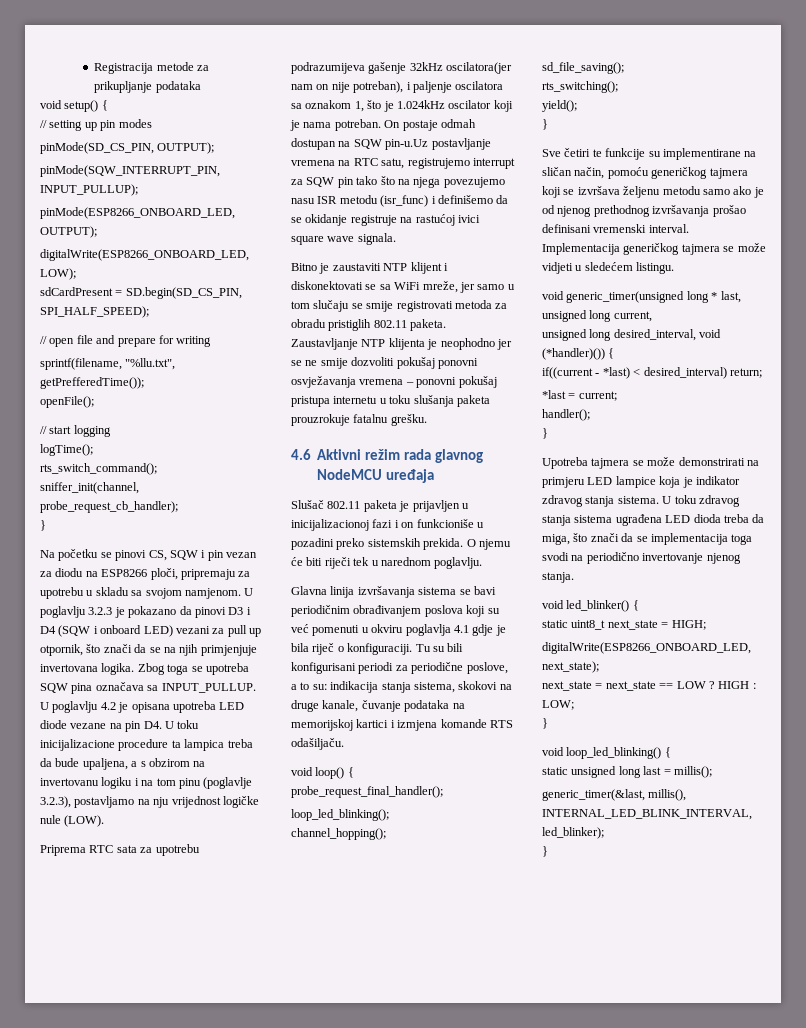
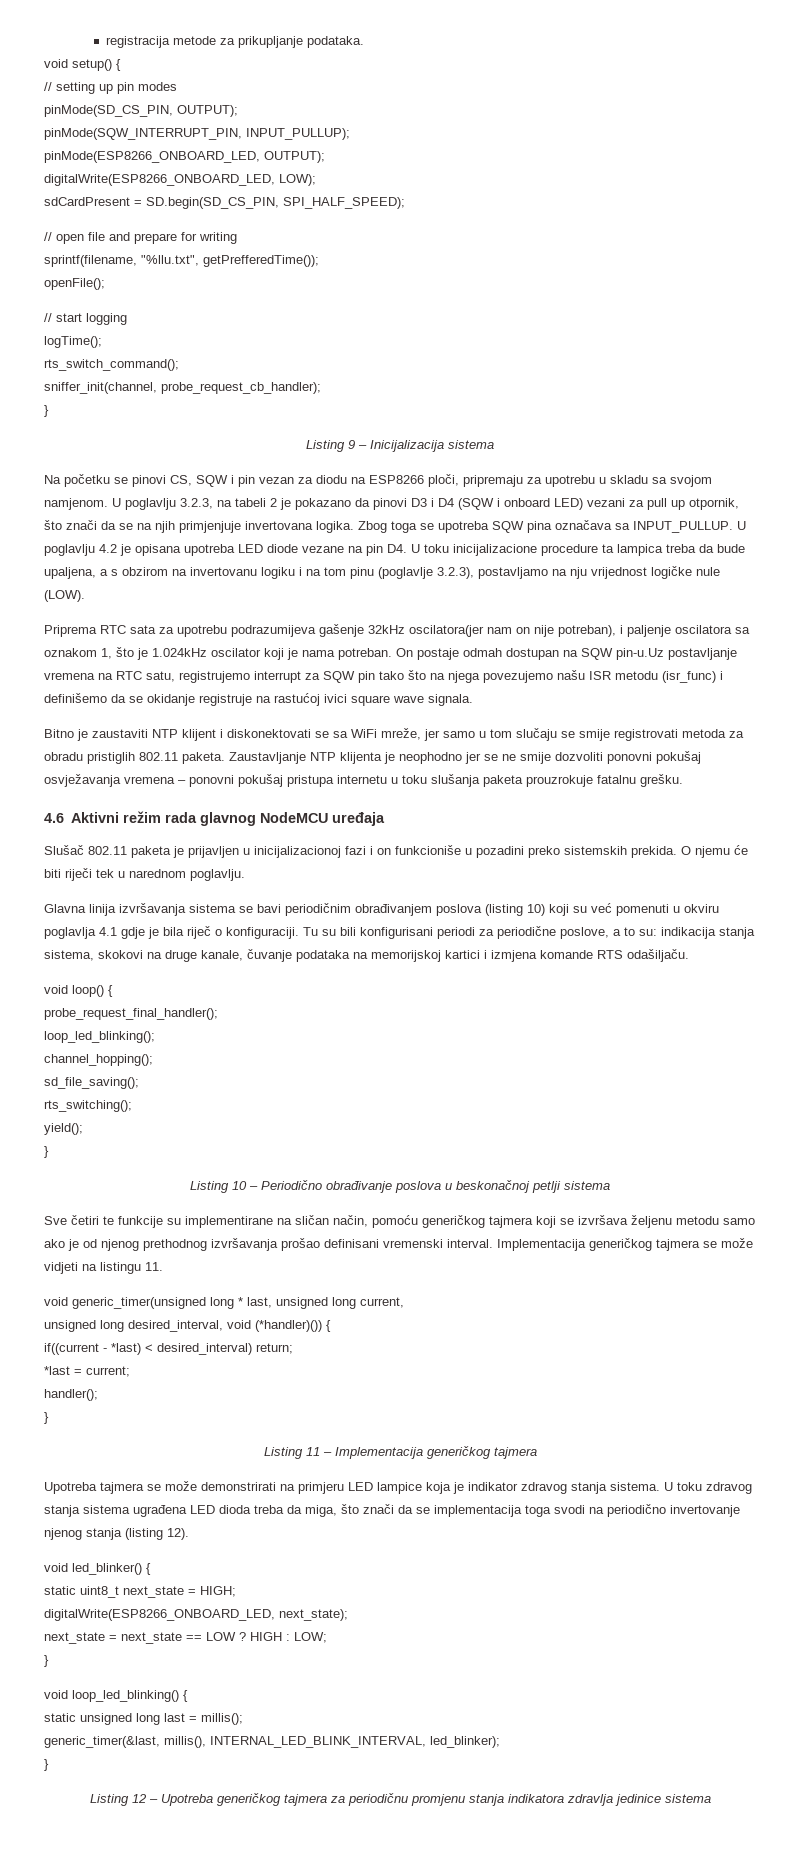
[94,63,154,74] Registracija -> [105,36,170,48] registracija
[155,81,201,93] podataka -> [306,36,364,48] podataka.
(46, 525) none -> [306,440,494,452] // Listing 9 – Inicijalizacija sistema
[88,607,113,615] 3.2.3 -> [180,498,277,509] 3.2.3, na tabeli 2
[291,198,315,204] nasu -> [557,670,585,680] našu
[396,357,478,369] pokušaj ponovni -> [607,751,701,764] ponovni pokušaj
(463, 611) none -> [485,904,545,916] (listing 10)
(548, 124) none -> [190,1180,610,1193] // Listing 10 – Periodično obrađivanje poslova u beskonačnoj petlji sistema
[575,262,675,274] u sledećem listingu. -> [82,1262,163,1274] na listingu 11.
(548, 433) none -> [263,1446,537,1459] // Listing 11 – Implementacija generičkog tajmera
[542,572,574,583] stanja. -> [86,1528,189,1540] stanja (listing 12).
(548, 851) none -> [89,1793,711,1806] // Listing 12 – Upotreba generičkog tajmera za periodičnu promjenu stanja indikatora zdravlja jedinice sistema

